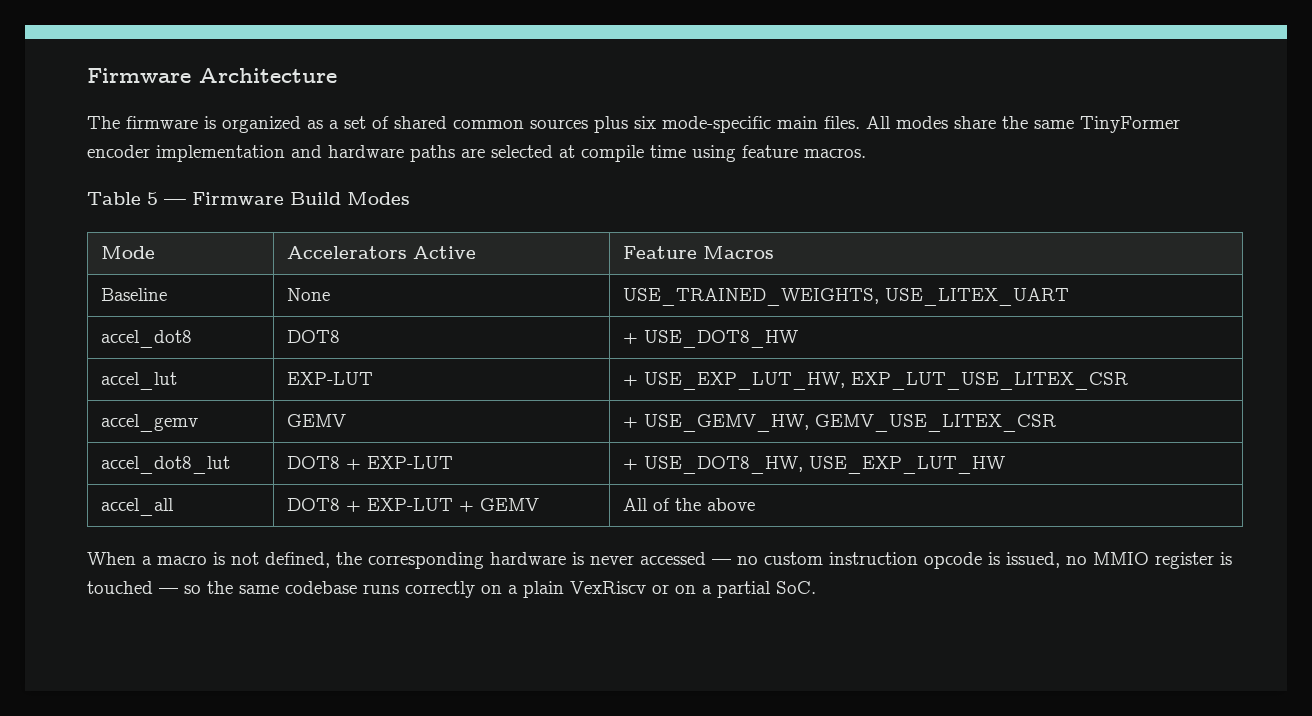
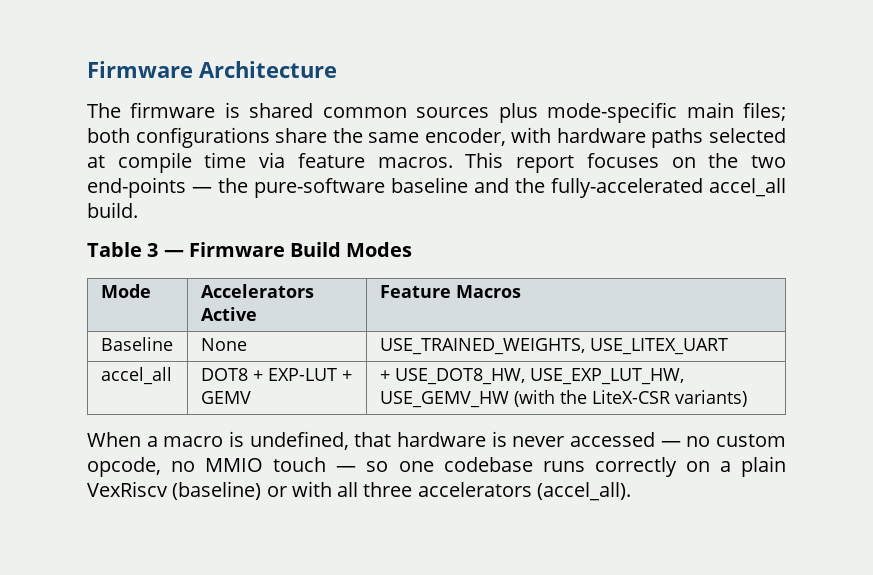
[222,116,389,133] organized as a set of -> (240, 110) none
[634,116,656,129] six -> (538, 113) none
[824,116,1180,133] [87,145,322,162] files. All modes share the same TinyFormer encoder implementation and -> [743,102,787,121] [87,127,552,148] files; both configurations share the same encoder, with
[461,148,485,158] are -> (704, 138) none
[692,145,736,162] using -> [259,152,286,168] via
(866, 153) none -> [465,152,787,173] [87,177,786,198] [87,202,138,218] This report focuses on the two end-points — the pure-software baseline and the fully-accelerated accel_all build.
[147,192,158,205] 5 -> [147,243,159,257] 3
[100,330,192,348] [286,330,340,343] [622,330,798,348] [100,372,177,390] [286,372,373,385] [622,372,1128,390] [100,414,198,432] [286,414,346,427] [622,414,1056,432] [100,456,230,474] [286,456,453,470] [622,456,1005,474] // accel_dot8 | DOT8 | + USE_DOT8_HW // accel_lut | EXP-LUT | + USE_EXP_LUT_HW, EXP_LUT_USE_LITEX_CSR // accel_gemv | GEMV | + USE_GEMV_HW, GEMV_USE_LITEX_CSR // accel_dot8_lut | DOT8 + EXP-LUT | + USE_DOT8_HW, USE_EXP_LUT_HW -> (728, 346) none
[622,498,755,511] All of the above -> [379,368,684,385] [379,390,747,408] + USE_DOT8_HW, USE_EXP_LUT_HW, USE_GEMV_HW (with the LiteX-CSR variants)
[231,552,484,569] not defined, the corresponding -> [249,431,392,450] undefined, that
[829,552,1232,569] [87,581,279,594] instruction opcode is issued, no MMIO register is touched — so the same -> [87,457,434,477] opcode, no MMIO touch — so one
[652,581,816,598] or on a partial SoC. -> [172,481,631,501] (baseline) or with all three accelerators (accel_all).

